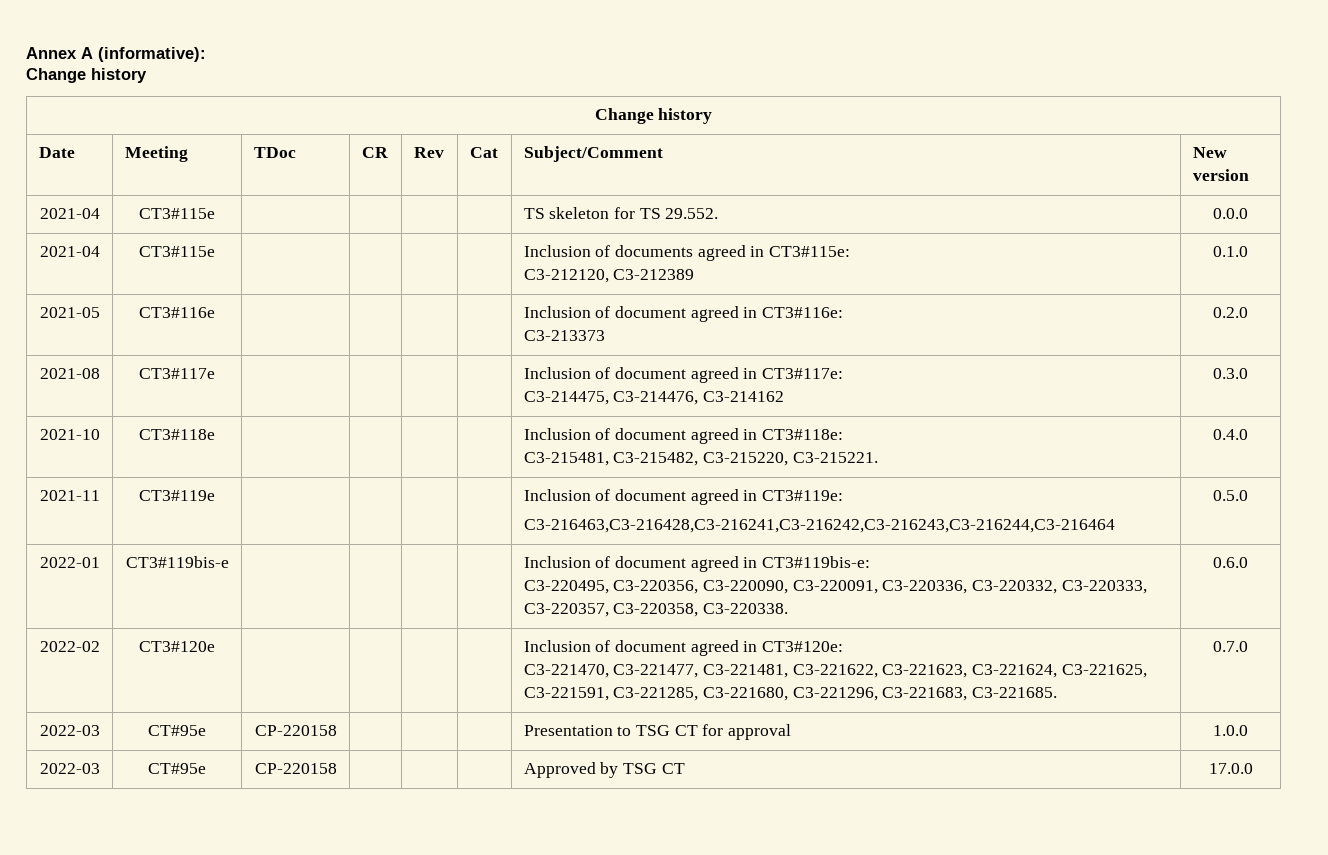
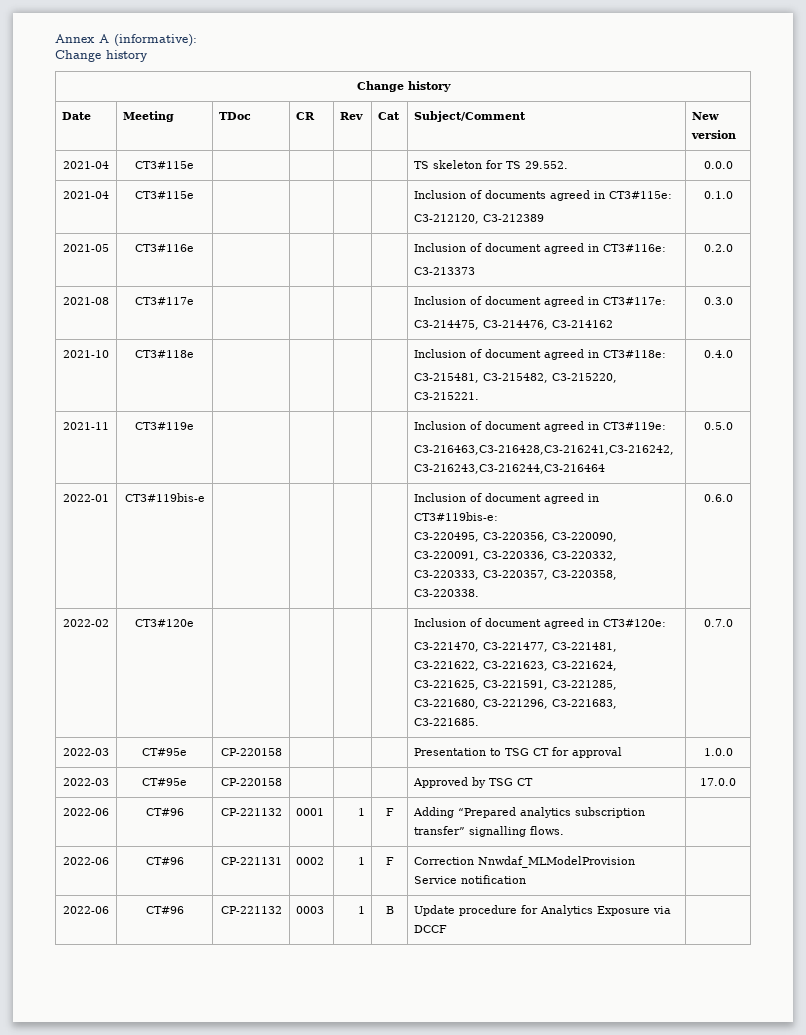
(1253, 768) none -> [63,808,109,816] [145,808,184,816] [220,808,282,816] [296,808,325,816] [357,808,365,816] [385,808,394,816] [413,807,646,818] [414,826,565,837] [63,857,109,865] [145,857,184,865] [220,857,282,865] [296,857,325,865] [357,857,365,865] [385,857,394,865] [414,856,636,868] [414,875,527,884] [63,906,109,914] [145,906,184,914] [220,906,282,914] [296,906,325,914] [357,906,365,914] [385,906,394,914] [414,905,672,916] [414,925,448,933] // 2022-06 | CT#96 | CP-221132 | 0001 | 1 | F | Adding “Prepared analytics subscription transfer” signalling flows. | // 2022-06 | CT#96 | CP-221131 | 0002 | 1 | F | Correction Nnwdaf_MLModelProvision Service notification | // 2022-06 | CT#96 | CP-221132 | 0003 | 1 | B | Update procedure for Analytics Exposure via DCCF |

